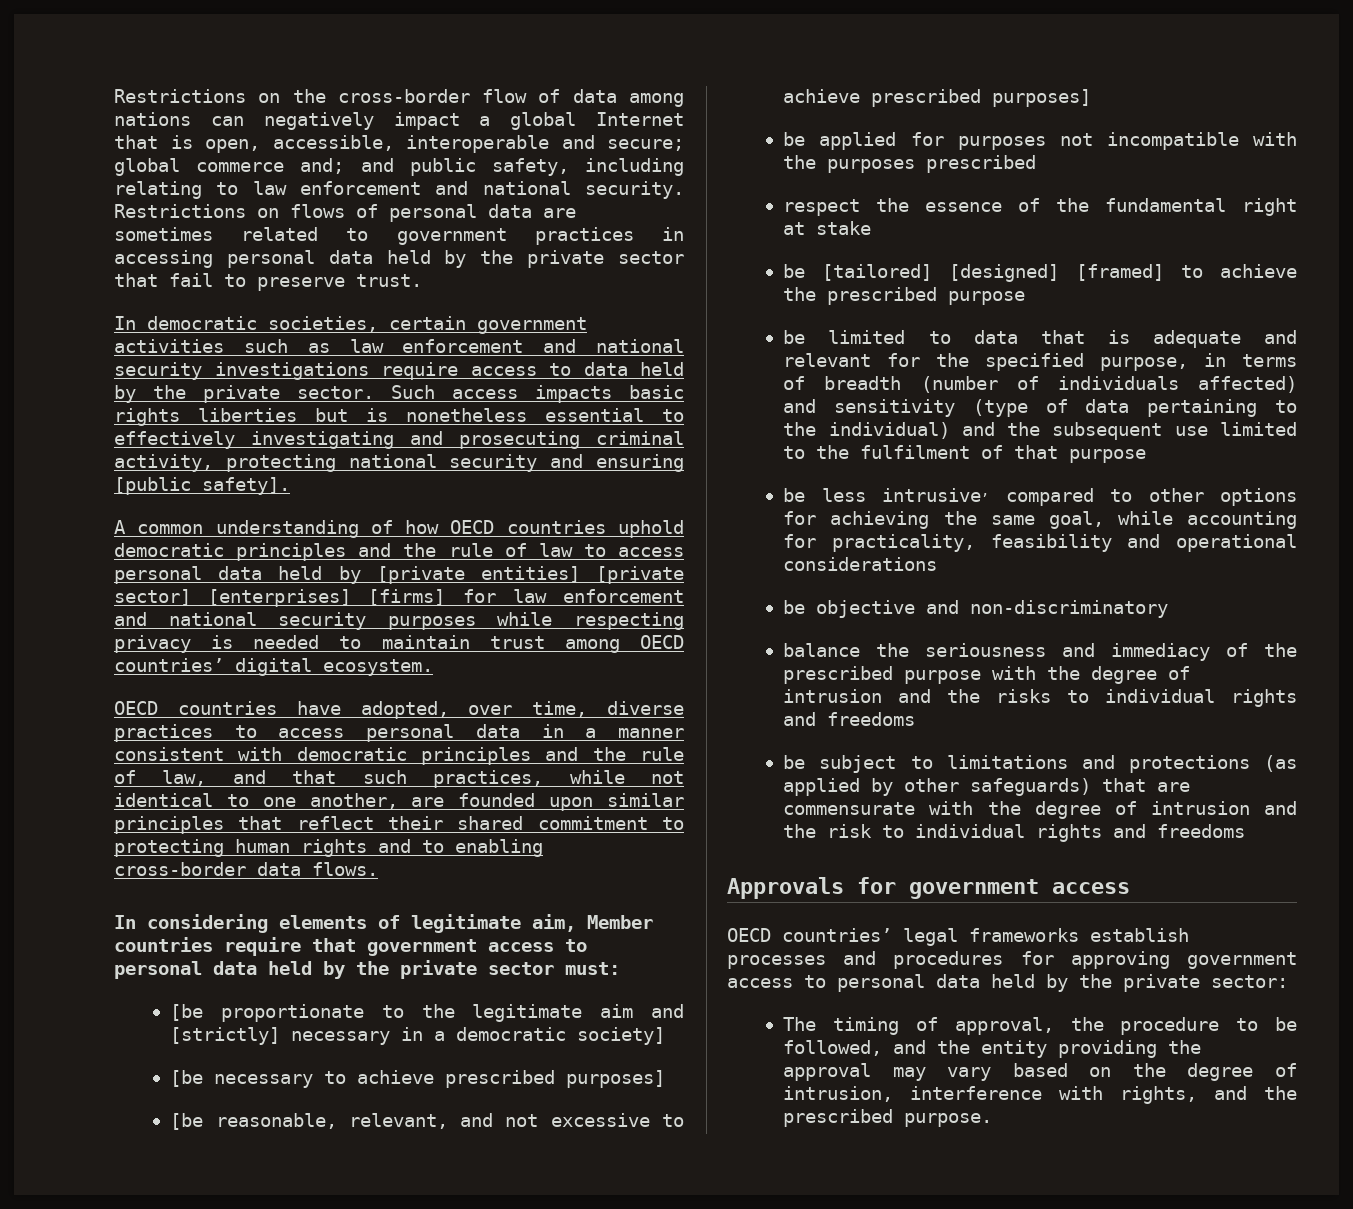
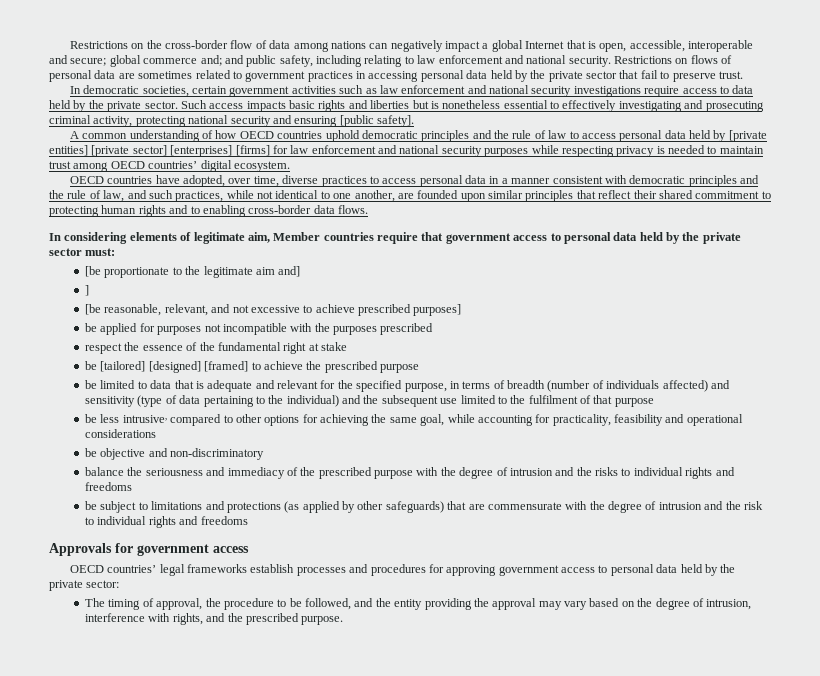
(180, 417) none -> [348,100,368,109] and
[292,770,337,784] that -> (147, 194) none
[651,1004,685,1018] [170,1027,666,1045] [170,1070,666,1088] and [strictly] necessary in a democratic society] // [be necessary to achieve prescribed purposes] -> [278,266,301,277] [85,285,90,296] and] // ]

